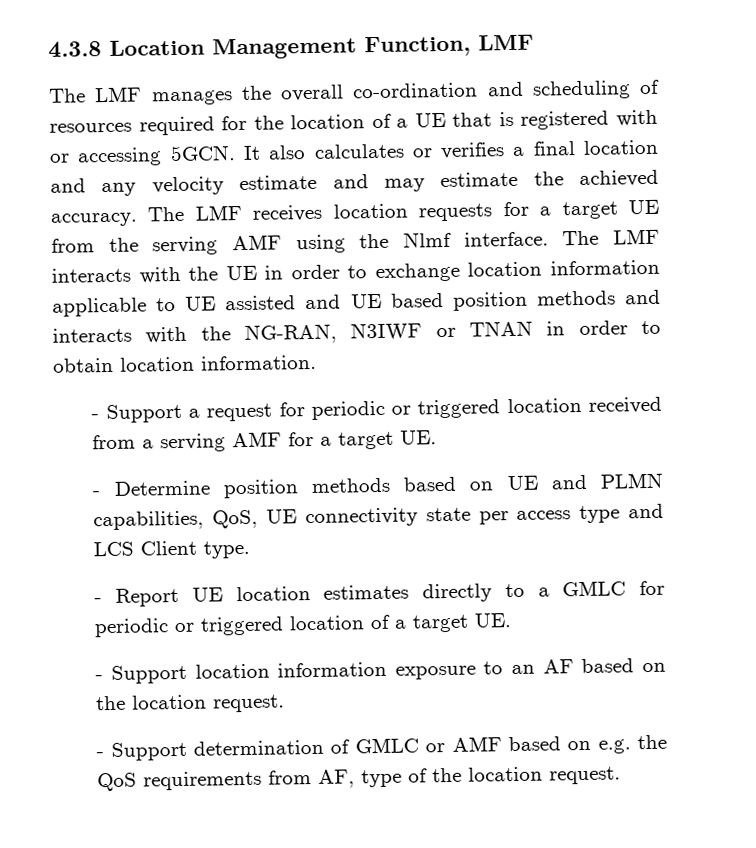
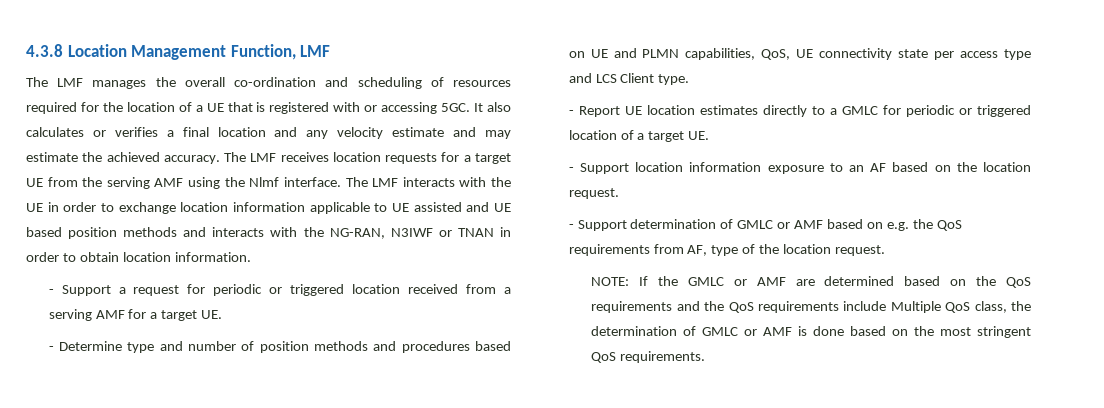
[169,145,236,162] 5GCN. -> [441,103,471,112] 5GC.
[222,477,391,499] position methods -> [127,341,470,353] type and number of position methods and procedures
(622, 775) none -> [591,276,1031,288] [591,301,1031,313] [591,326,1031,338] [591,351,706,363] // NOTE: If the GMLC or AMF are determined based on the QoS requirements and the QoS requirements include Multiple QoS class, the determination of GMLC or AMF is done based on the most stringent QoS requirements.

